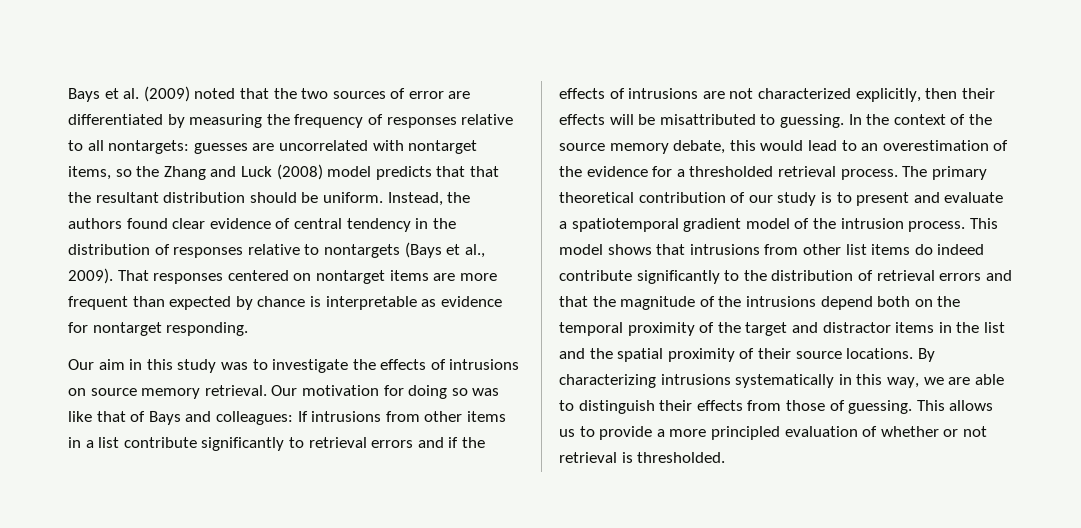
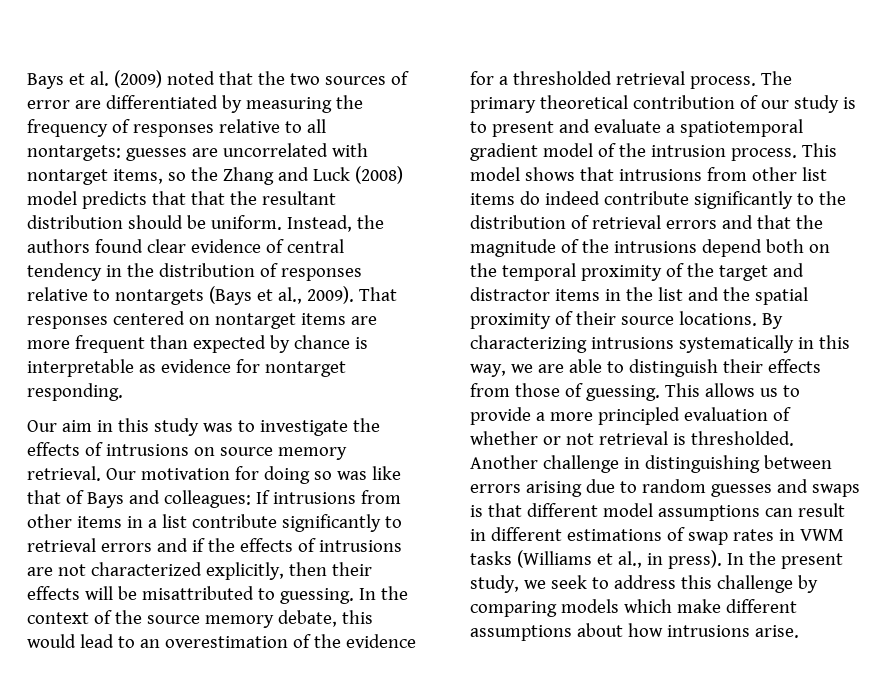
(726, 457) none -> [470,455,832,473] [470,479,860,497] [470,503,845,521] [470,527,844,545] [470,550,843,569] [470,575,818,593] [470,599,797,617] [470,623,799,641] Another challenge in distinguishing between errors arising due to random guesses and swaps is that different model assumptions can result in different estimations of swap rates in VWM tasks (Williams et al., in press). In the present study, we seek to address this challenge by comparing models which make different assumptions about how intrusions arise.

